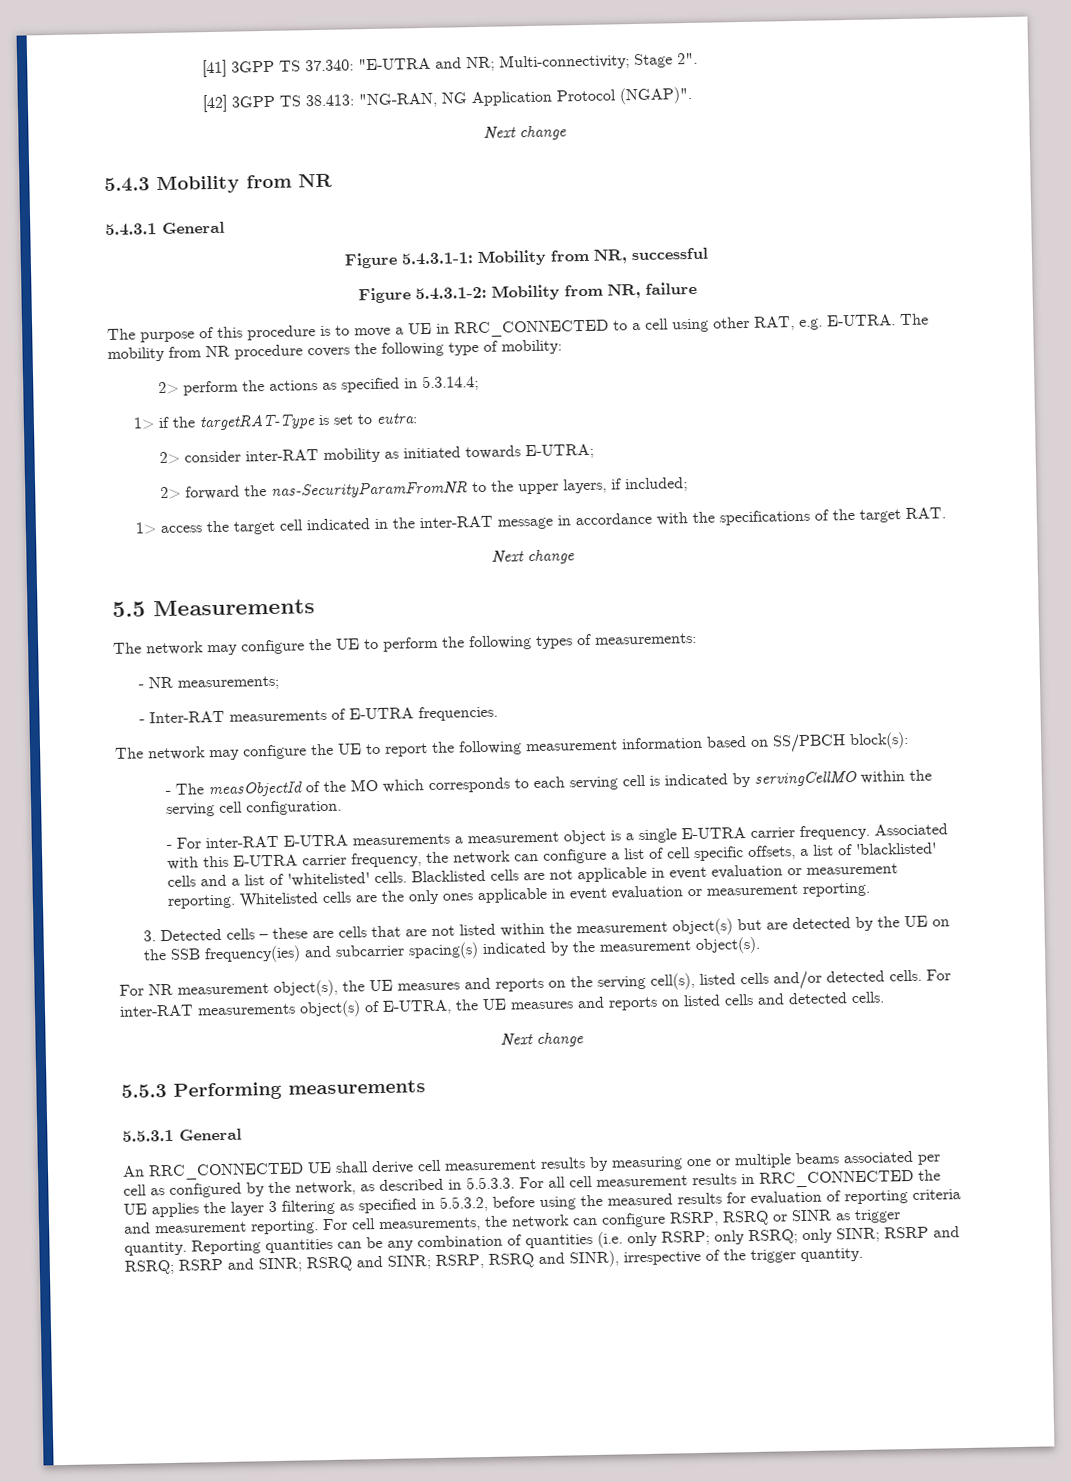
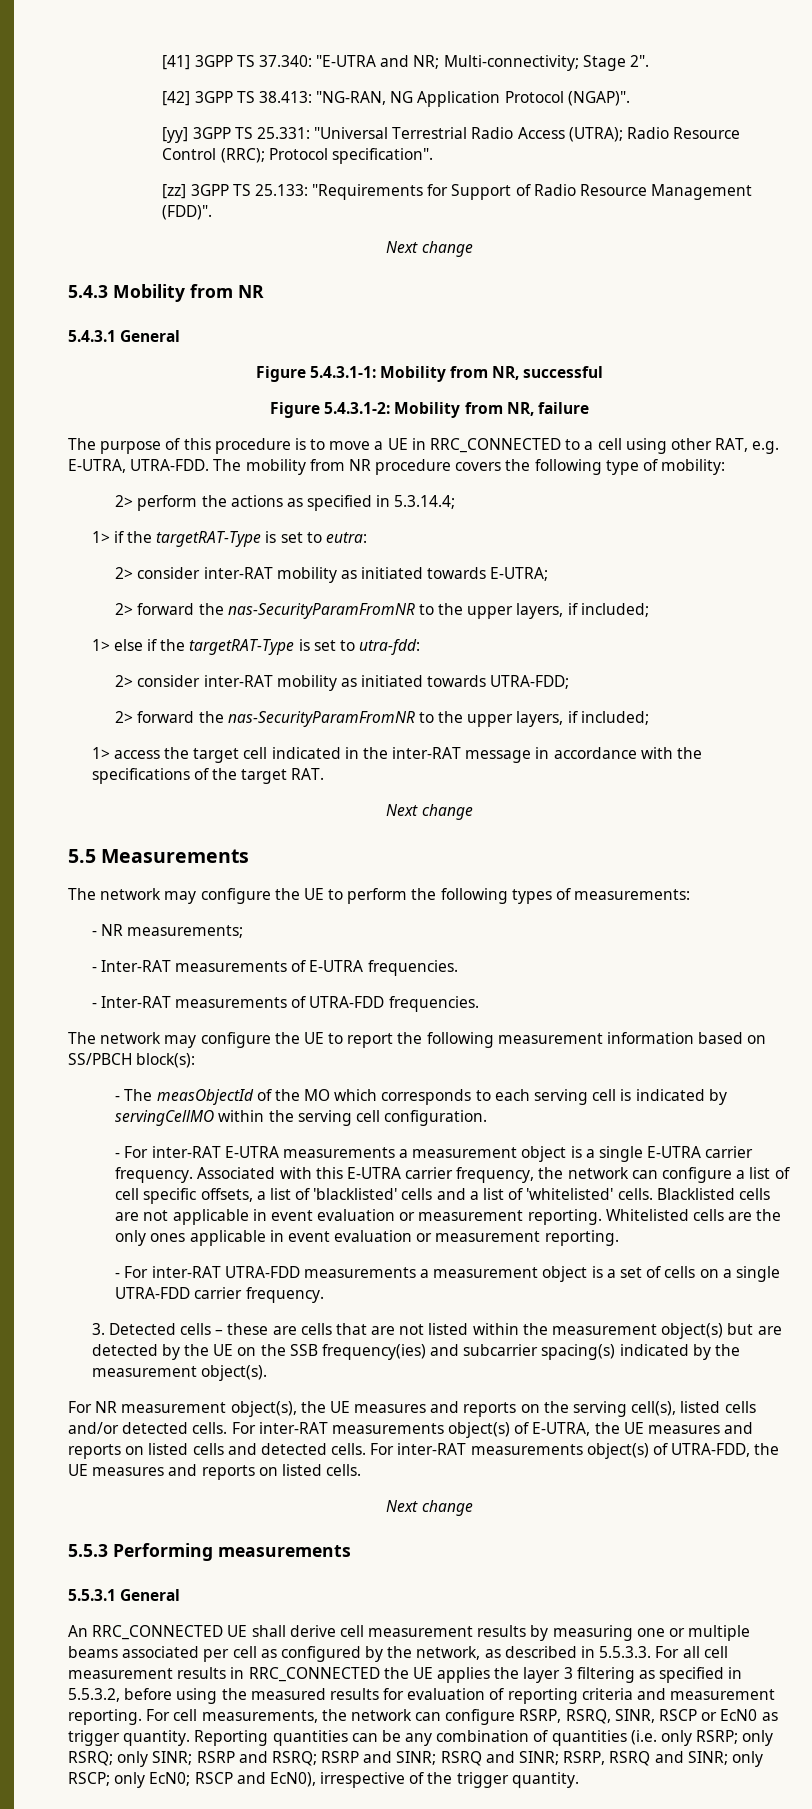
(694, 95) none -> [162,127,741,143] [162,148,433,164] [162,184,753,200] [162,205,213,220] // [yy] 3GPP TS 25.331: "Universal Terrestrial Radio Access (UTRA); Radio Resource Control (RRC); Protocol specification". // [zz] 3GPP TS 25.133: "Requirements for Support of Radio Resource Management (FDD)".
[827,314,896,327] E-UTRA. -> [68,459,210,473] E-UTRA, UTRA-FDD.
(689, 485) none -> [91,639,421,655] [115,675,570,691] [115,711,649,727] // 1> else if the targetRAT-Type is set to utra-fdd: // 2> consider inter-RAT mobility as initiated towards UTRA-FDD; // 2> forward the nas-SecurityParamFromNR to the upper layers, if included;
(499, 713) none -> [91,996,479,1012] // - Inter-RAT measurements of UTRA-FDD frequencies.
(871, 889) none -> [115,1266,780,1282] [115,1287,324,1303] // - For inter-RAT UTRA-FDD measurements a measurement object is a set of cells on a single UTRA-FDD carrier frequency.
(884, 997) none -> [370,1443,780,1459] [68,1464,362,1480] For inter-RAT measurements object(s) of UTRA-FDD, the UE measures and reports on listed cells.
[722,1209,832,1226] RSRQ or SINR -> [565,1709,758,1724] RSRQ, SINR, RSCP or EcN0
[569,1250,619,1268] SINR), -> [687,1751,763,1767] [68,1772,316,1788] SINR; only RSCP; only EcN0; RSCP and EcN0),

